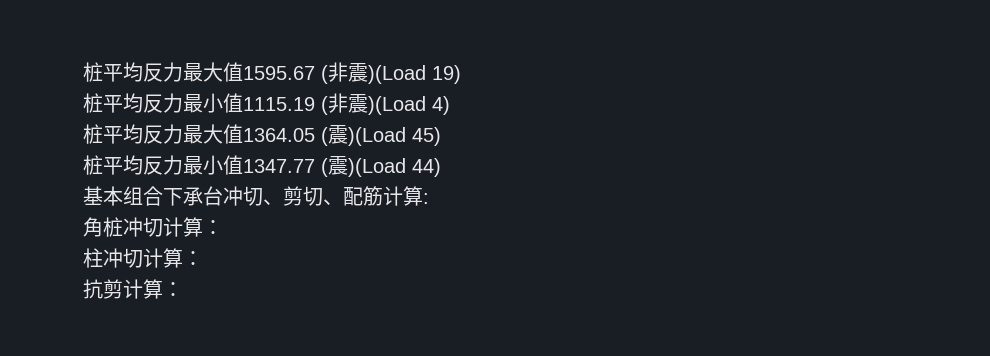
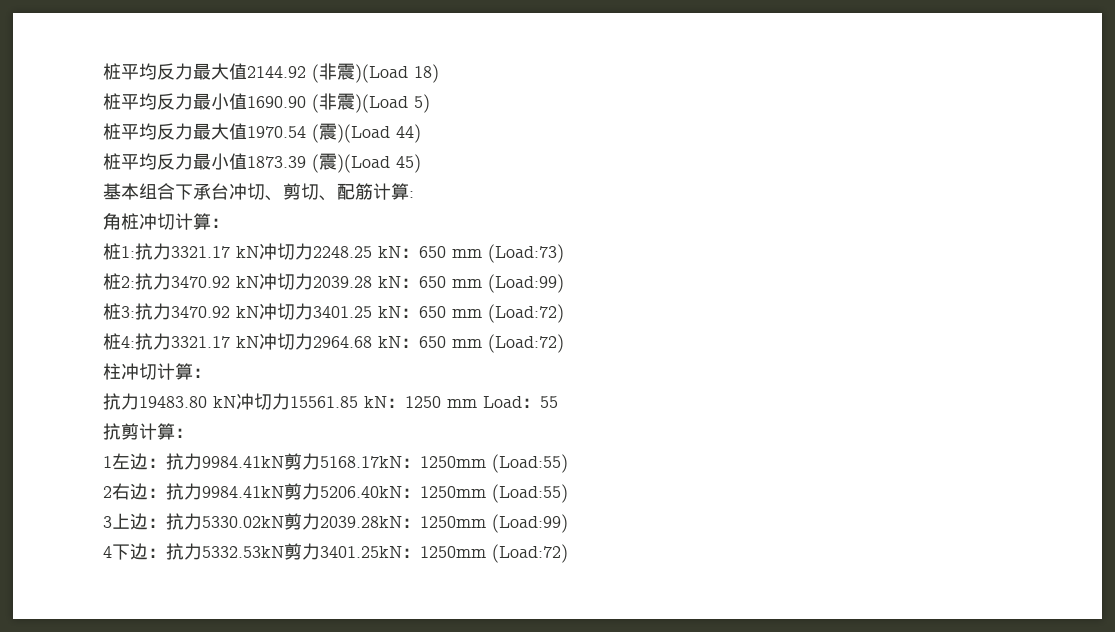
[83,62,461,84] [83,93,450,115] [83,124,441,146] [83,155,441,177] 桩平均反力最大值1595.67 (非震)(Load 19) // 桩平均反力最小值1115.19 (非震)(Load 4) // 桩平均反力最大值1364.05 (震)(Load 45) // 桩平均反力最小值1347.77 (震)(Load 44) -> [103,63,439,83] [103,93,430,113] [103,123,421,143] [103,153,421,173] 桩平均反力最大值2144.92 (非震)(Load 18) // 桩平均反力最小值1690.90 (非震)(Load 5) // 桩平均反力最大值1970.54 (震)(Load 44) // 桩平均反力最小值1873.39 (震)(Load 45)
[83,248,203,268] [83,279,183,299] 柱冲切计算： // 抗剪计算： -> [103,243,564,263] [103,273,564,293] [103,303,564,323] [103,333,564,353] [103,363,211,380] [103,393,558,410] [103,423,193,440] [103,453,568,473] [103,483,568,503] [103,513,568,533] [103,543,568,563] 桩1:抗力3321.17 kN冲切力2248.25 kN：650 mm (Load:73) // 桩2:抗力3470.92 kN冲切力2039.28 kN：650 mm (Load:99) // 桩3:抗力3470.92 kN冲切力3401.25 kN：650 mm (Load:72) // 桩4:抗力3321.17 kN冲切力2964.68 kN：650 mm (Load:72) // 柱冲切计算： // 抗力19483.80 kN冲切力15561.85 kN：1250 mm Load：55 // 抗剪计算： // 1左边：抗力9984.41kN剪力5168.17kN：1250mm (Load:55) // 2右边：抗力9984.41kN剪力5206.40kN：1250mm (Load:55) // 3上边：抗力5330.02kN剪力2039.28kN：1250mm (Load:99) // 4下边：抗力5332.53kN剪力3401.25kN：1250mm (Load:72)

